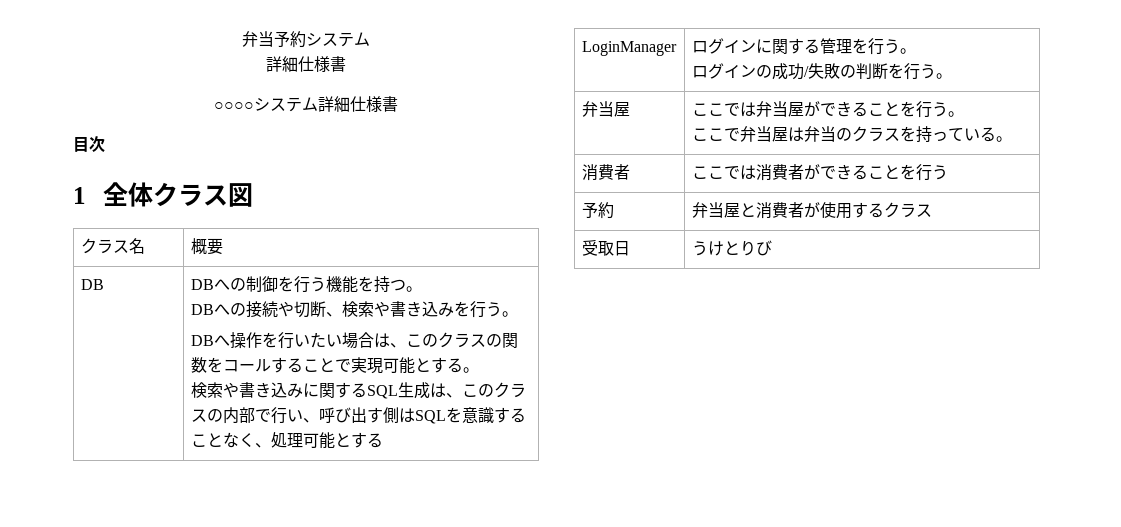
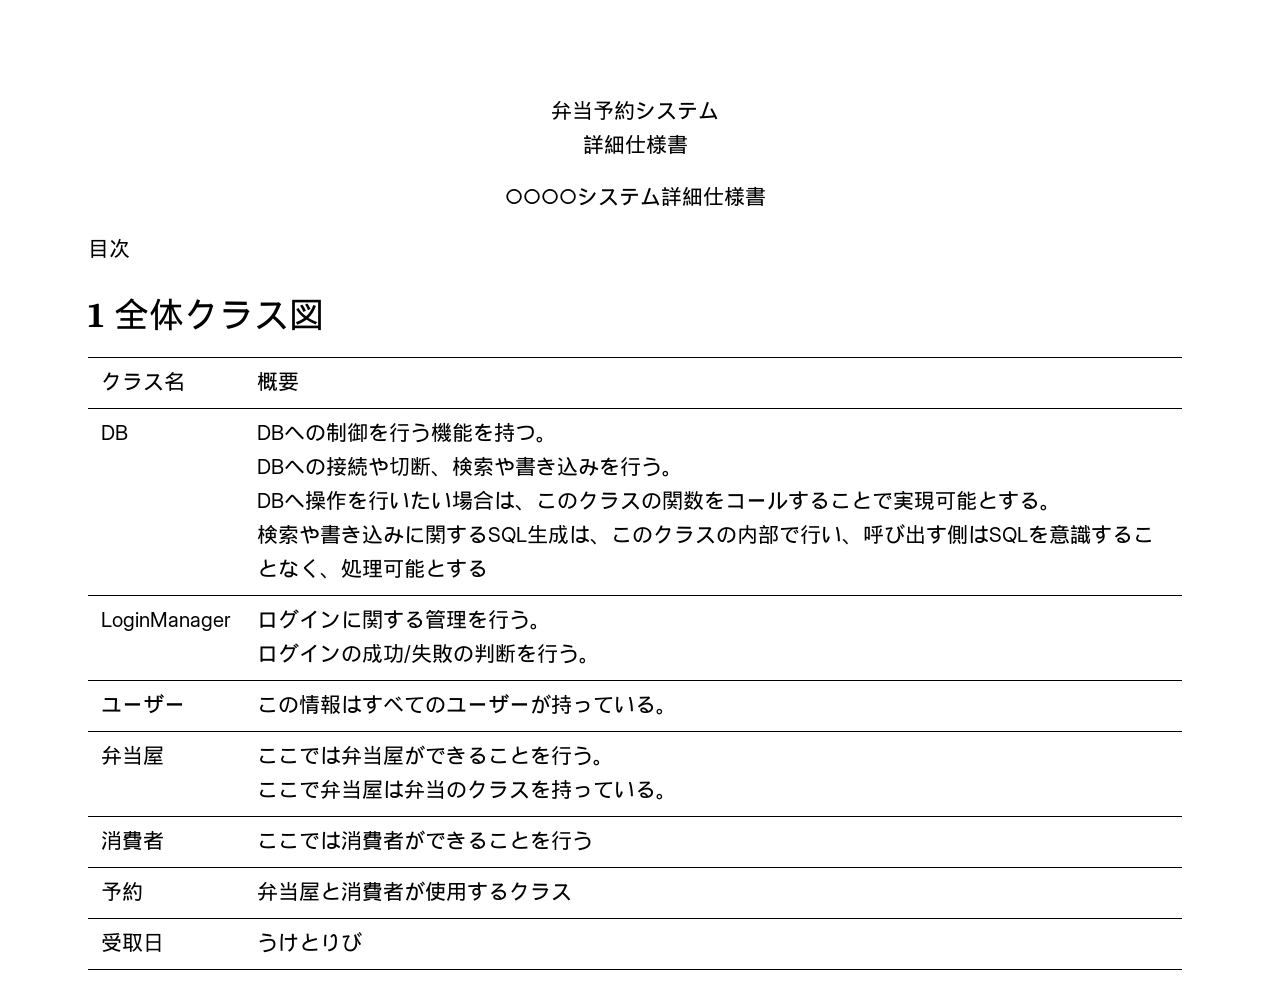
(952, 76) none -> [100,694,185,714] [256,694,677,715] // ユーザー | この情報はすべてのユーザーが持っている。

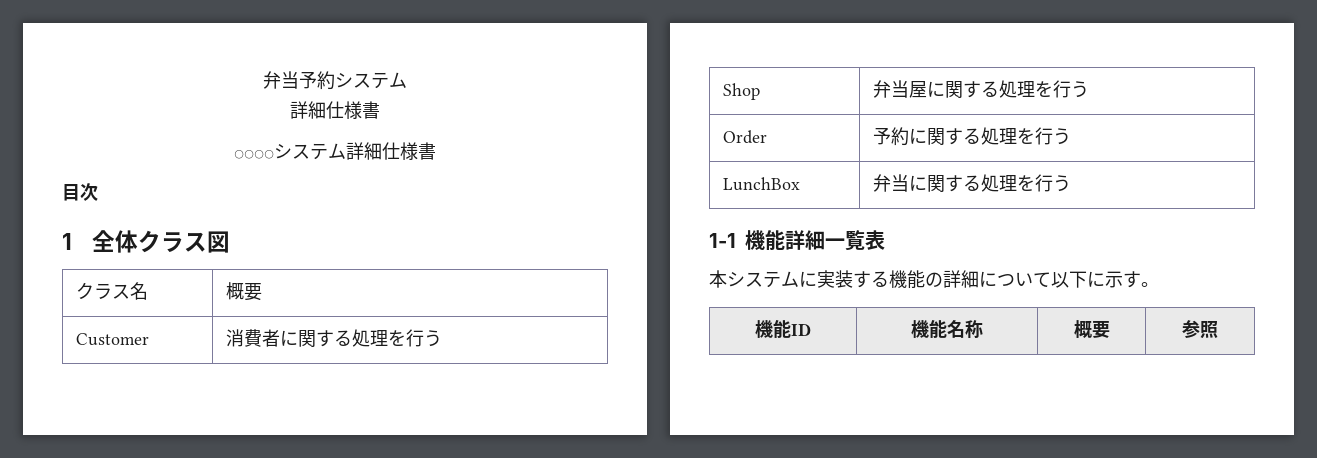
[100,425,128,440] [256,422,557,443] [256,456,683,477] [256,490,1061,511] [256,524,1154,545] [256,558,488,579] [100,612,231,631] [256,609,551,630] [256,643,600,664] [100,694,185,714] [256,694,677,715] [100,745,164,765] [256,745,614,766] [256,779,677,800] [100,830,164,851] [256,830,593,851] [100,882,143,901] [256,881,572,902] [100,933,164,952] [256,932,362,953] DB | DBへの制御を行う機能を持つ。 // DBへの接続や切断、検索や書き込みを行う。 // DBへ操作を行いたい場合は、このクラスの関数をコールすることで実現可能とする。 // 検索や書き込みに関するSQL生成は、このクラスの内部で行い、呼び出す側はSQLを意識することなく、処理可能とする // LoginManager | ログインに関する管理を行う。 // ログインの成功/失敗の判断を行う。 // ユーザー | この情報はすべてのユーザーが持っている。 // 弁当屋 | ここでは弁当屋ができることを行う。 // ここで弁当屋は弁当のクラスを持っている。 // 消費者 | ここでは消費者ができることを行う // 予約 | 弁当屋と消費者が使用するクラス // 受取日 | うけとりび -> [76,333,150,346] [226,329,443,347] [723,83,761,100] [873,80,1090,98] [723,130,768,144] [873,127,1072,146] [723,177,801,191] [873,174,1072,192] [709,230,885,251] [709,270,1159,289] [755,320,811,338] [911,320,983,339] [1073,320,1110,338] [1182,320,1218,339] Customer | 消費者に関する処理を行う // Shop | 弁当屋に関する処理を行う // Order | 予約に関する処理を行う // LunchBox | 弁当に関する処理を行う // 1-1機能詳細一覧表 // 本システムに実装する機能の詳細について以下に示す。 // 機能ID | 機能名称 | 概要 | 参照

